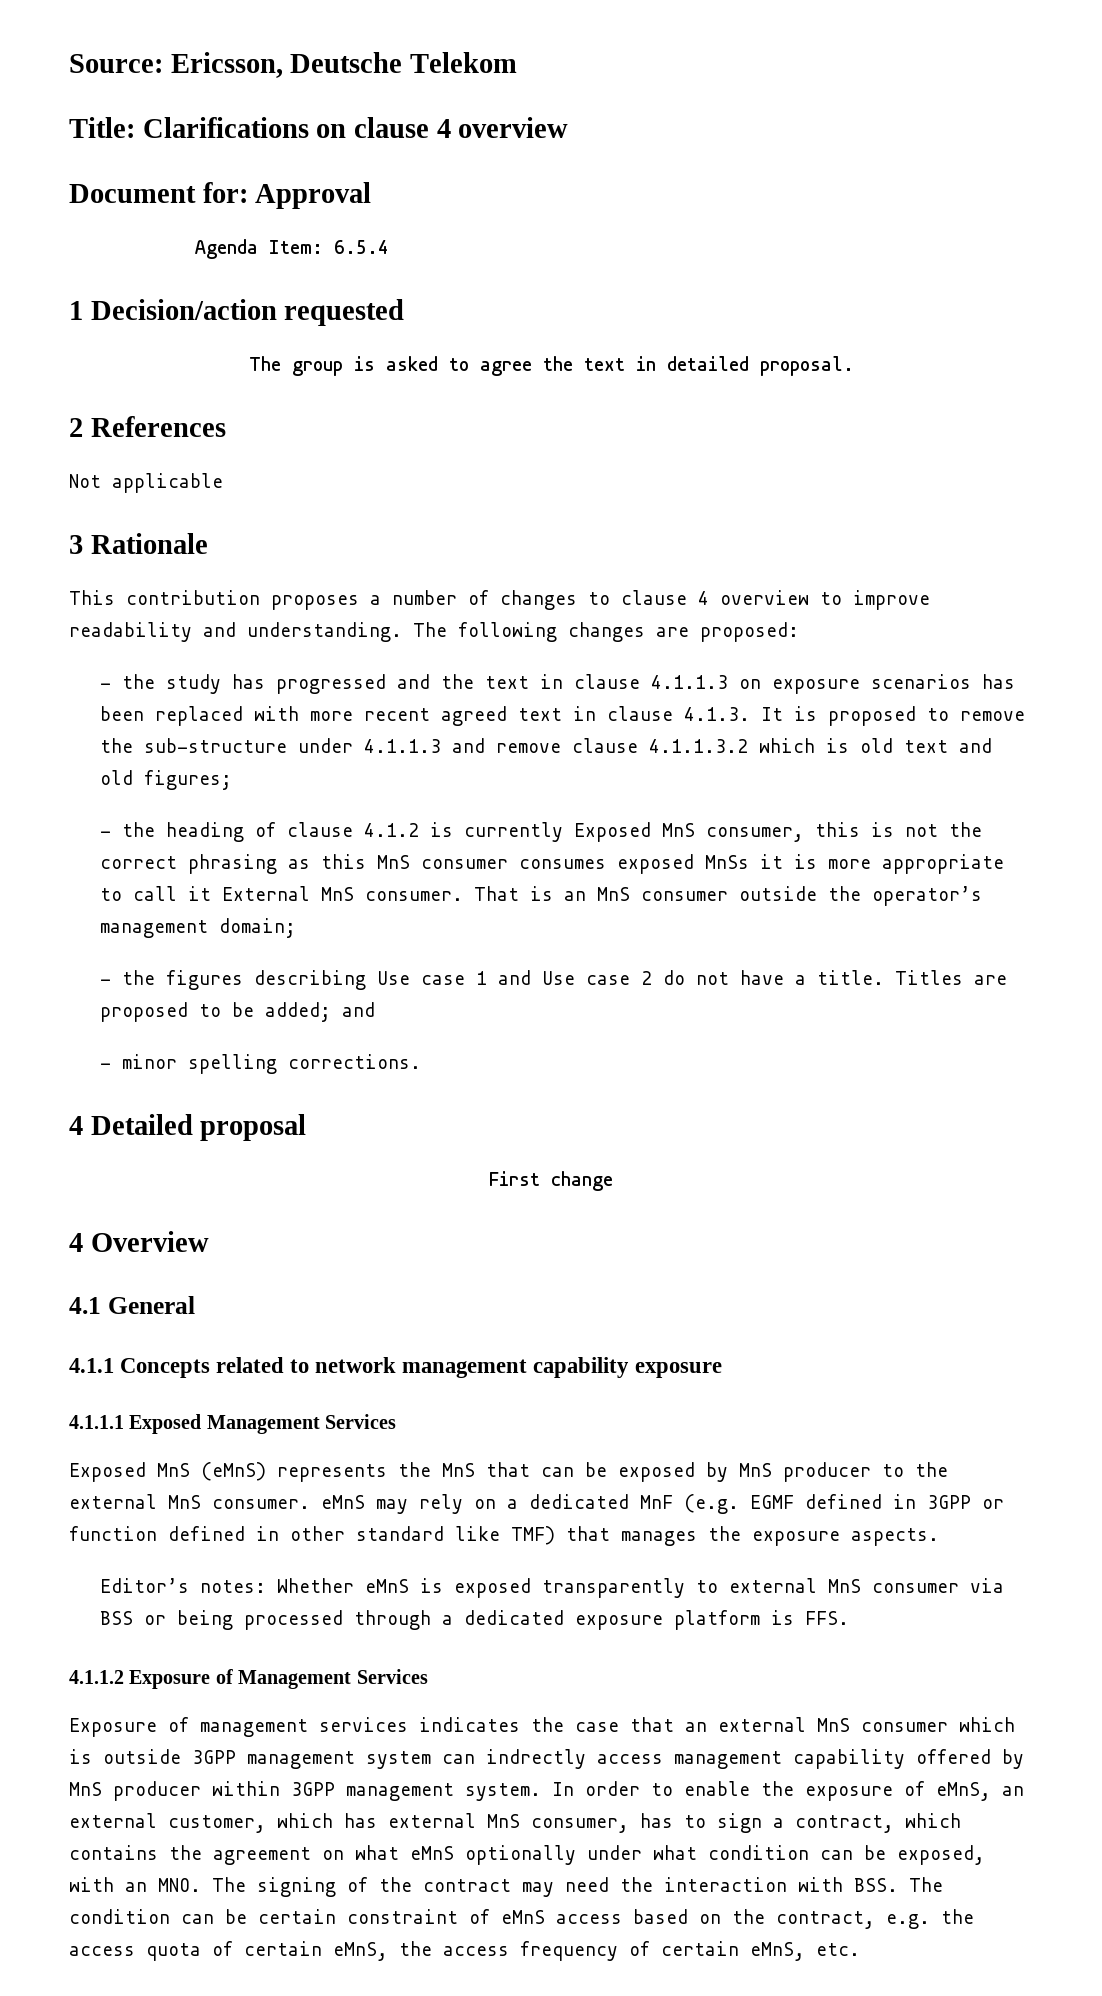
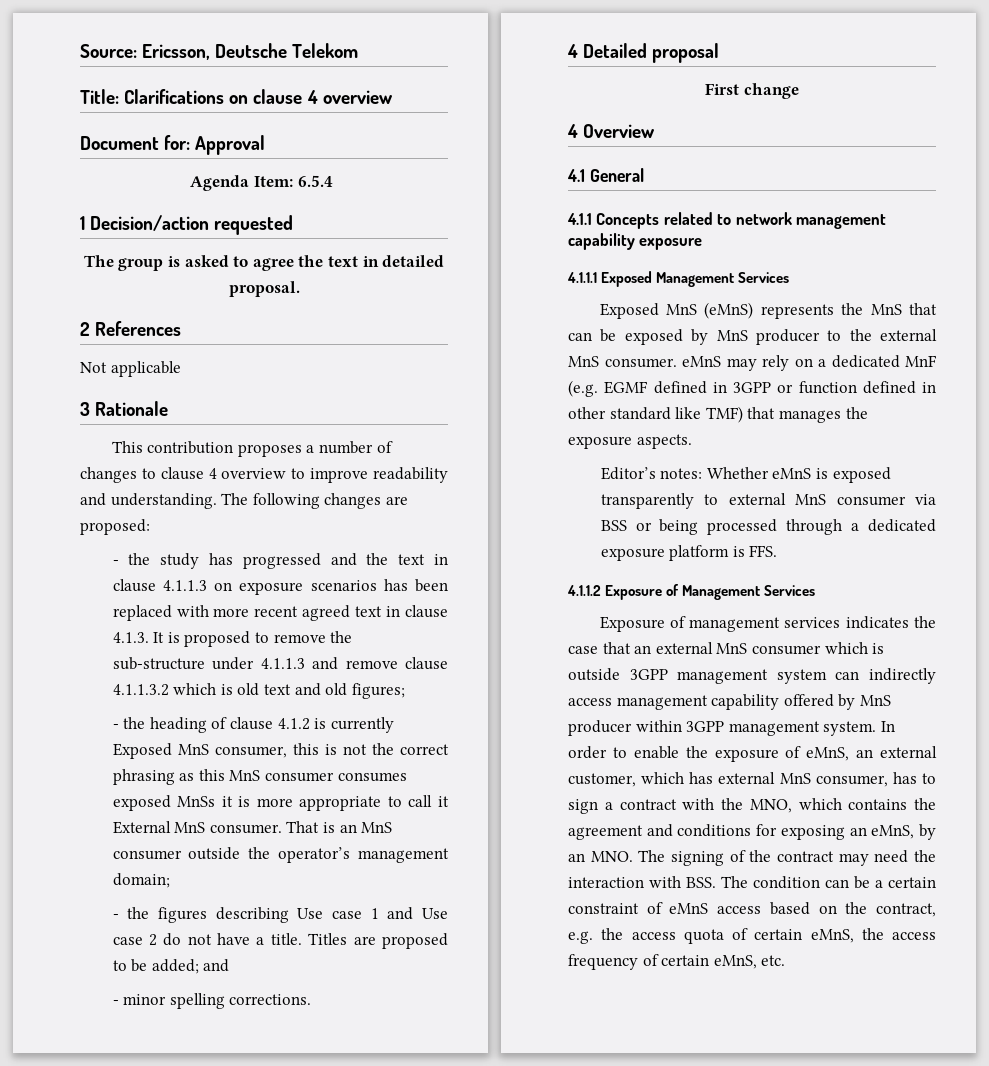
[486,1749,586,1769] indrectly -> [869,668,936,684] indirectly
[795,1813,961,1833] [69,1845,985,1865] [69,1877,114,1892] contract, which contains the agreement on what eMnS optionally under what condition can be exposed, with -> [619,798,936,813] [568,824,936,840] contract with the MNO, which contains the agreement and conditions for exposing an eMnS, by
(247, 1916) none -> [875,880,883,888] a

